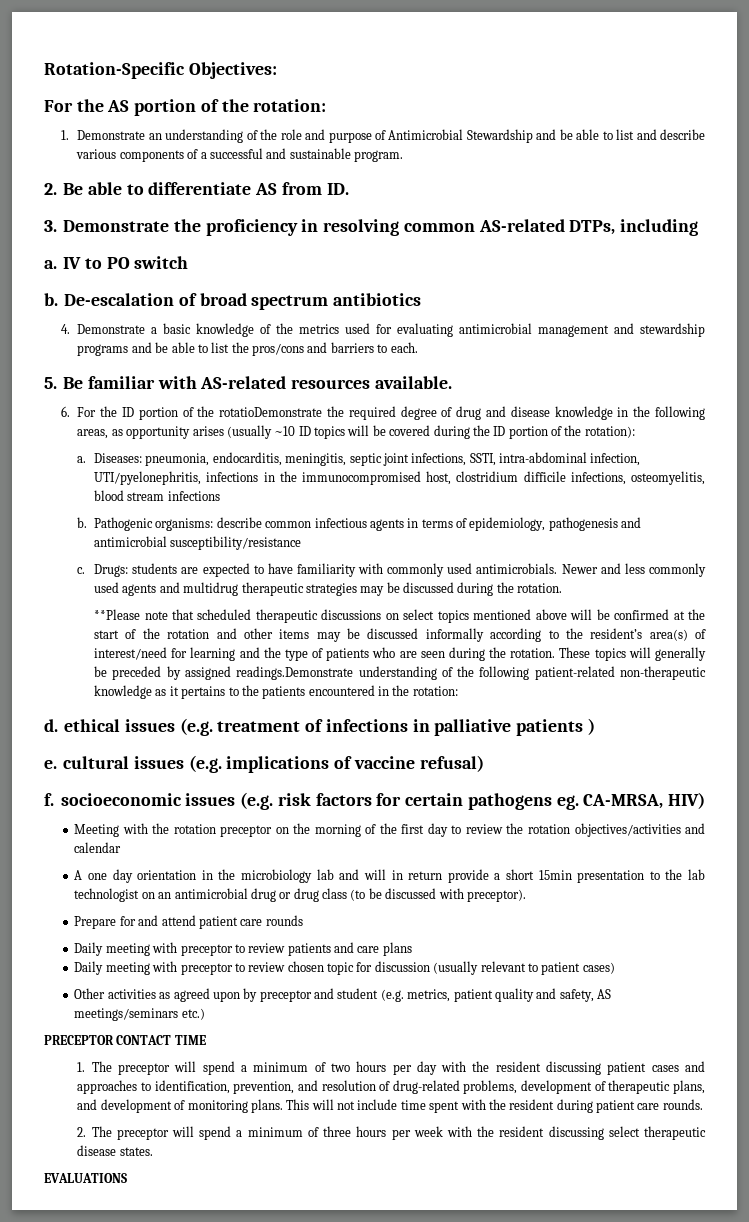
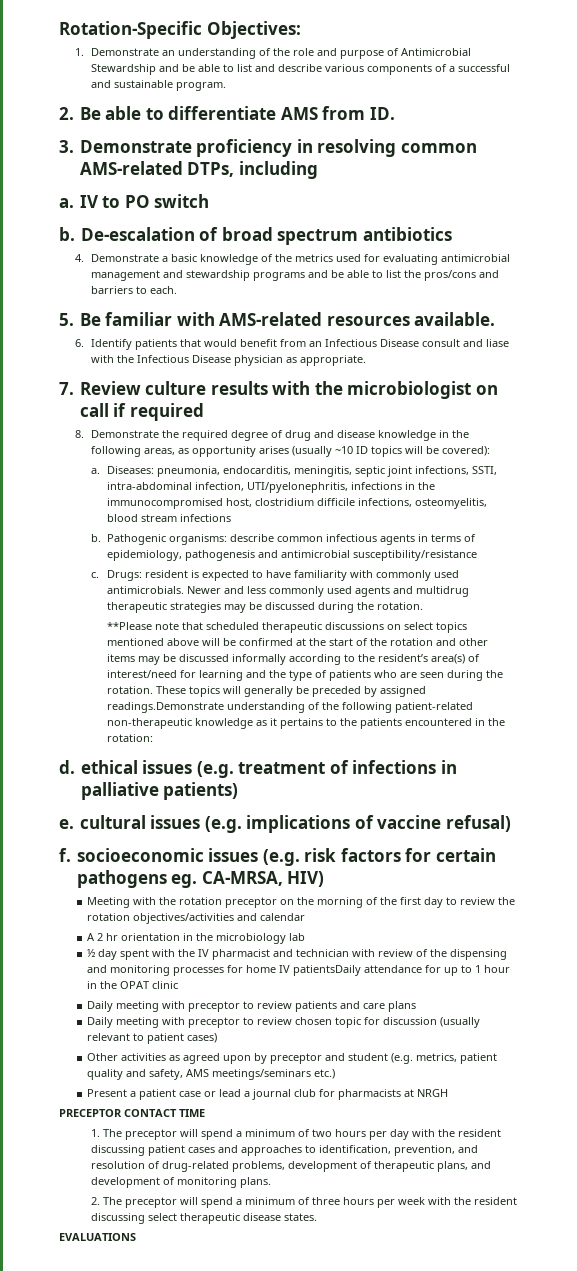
[44,99,327,116] // For the AS portion of the rotation: -> (301, 30) none
[255,183,278,195] AS -> [280,107,318,120] AMS
[173,219,201,232] the -> (192, 146) none
[478,219,565,232] AS-related -> [79,161,183,175] AMS-related
[200,376,287,389] AS-related -> [219,312,323,326] AMS-related
[77,406,323,420] For the ID portion of the rotatioDemonstrate -> [90,339,509,350] [90,355,366,366] [59,381,499,399] [79,403,204,421] [74,430,159,438] Identify patients that would benefit from an Infectious Disease consult and liase with the Infectious Disease physician as appropriate. // 7. Review culture results with the microbiologist on call if required // 8. Demonstrate
[389,425,635,439] covered during the ID portion of the rotation): -> [441,446,490,456] covered):
[132,563,199,574] students are -> [144,570,199,578] resident is
[516,718,595,736] patients ) -> [163,782,239,800] patients)
[88,869,133,883] one day -> [97,933,119,941] 2 hr
[339,869,705,883] [74,888,526,902] [74,915,303,929] and will in return provide a short 15min presentation to the lab technologist on an antimicrobial drug or drug class (to be discussed with preceptor). // Prepare for and attend patient care rounds -> [87,949,508,960] [87,965,511,976] [87,981,179,989] // ½ day spent with the IV pharmacist and technician with review of the dispensing and monitoring processes for home IV patientsDaily attendance for up to 1 hour in the OPAT clinic
[597,989,612,999] AS -> [186,1069,210,1077] AMS
(205, 1014) none -> [87,1089,449,1100] // Present a patient case or lead a journal club for pharmacists at NRGH
[286,1099,703,1113] This will not include time spent with the resident during patient care rounds. -> (271, 1182) none

